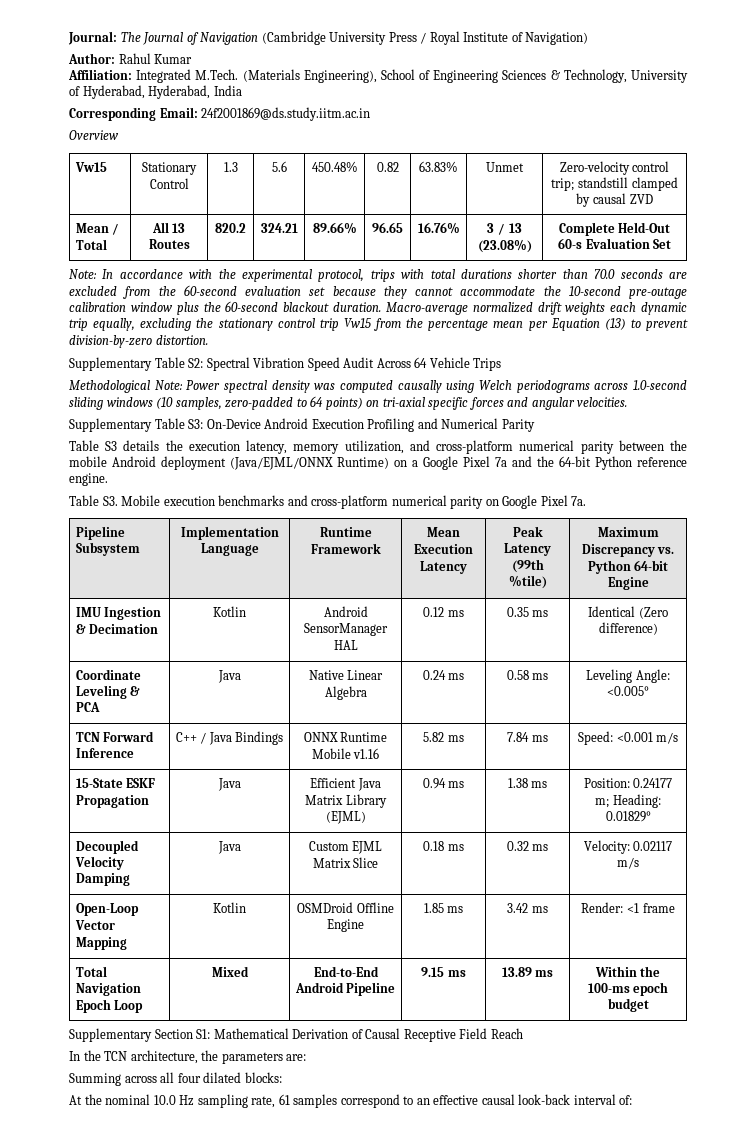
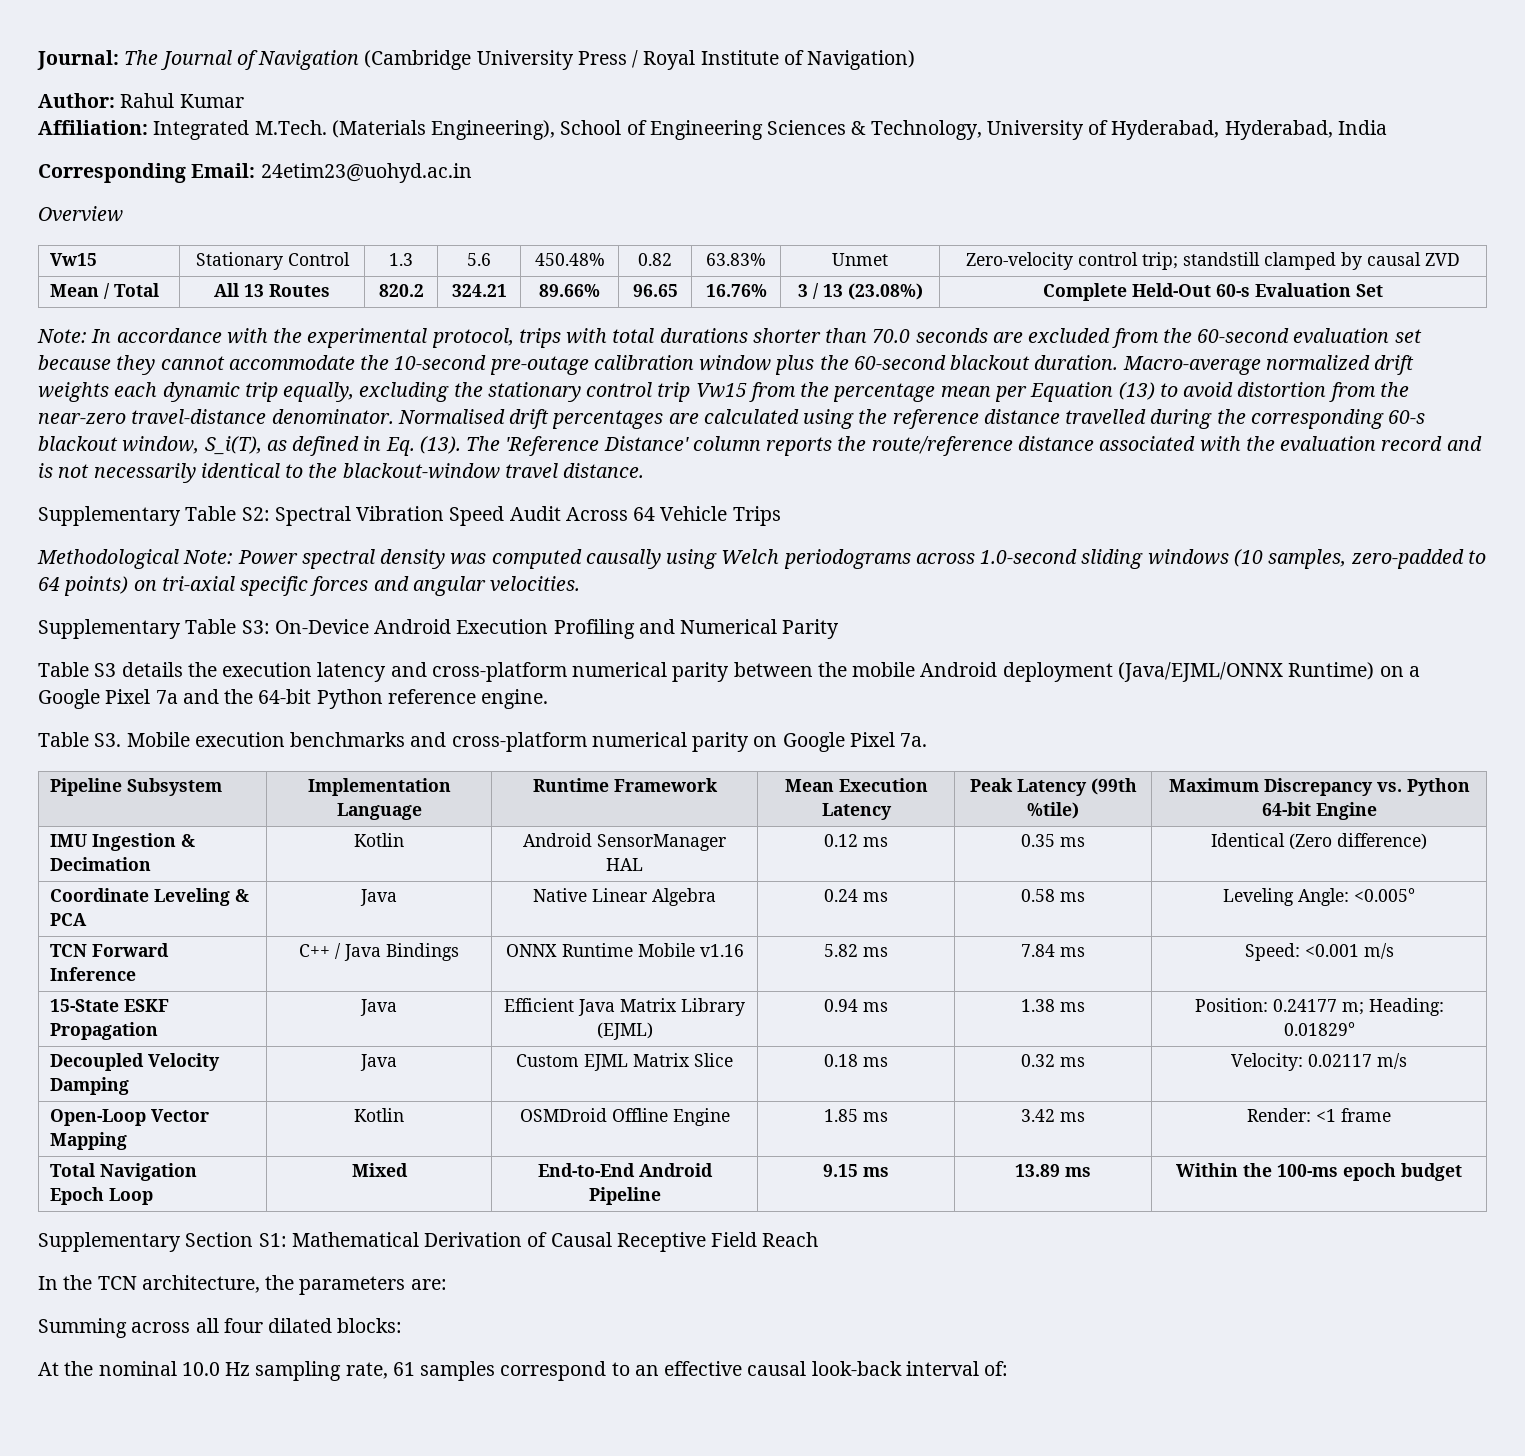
[201,107,371,121] 24f2001869@ds.study.iitm.ac.in -> [260,163,472,183] 24etim23@uohyd.ac.in
[646,319,688,331] [69,335,208,348] prevent division-by-zero distortion. -> [1183,382,1409,402] [38,409,1426,429] [38,436,1482,456] [38,463,645,483] avoid distortion from the near-zero travel-distance denominator. Normalised drift percentages are calculated using the reference distance travelled during the corresponding 60-s blackout window, S_i(T), as defined in Eq. (13). The 'Reference Distance' column reports the route/reference distance associated with the evaluation record and is not necessarily identical to the blackout-window travel distance.
[246,440,404,454] latency, memory utilization, -> [317,662,387,682] latency

